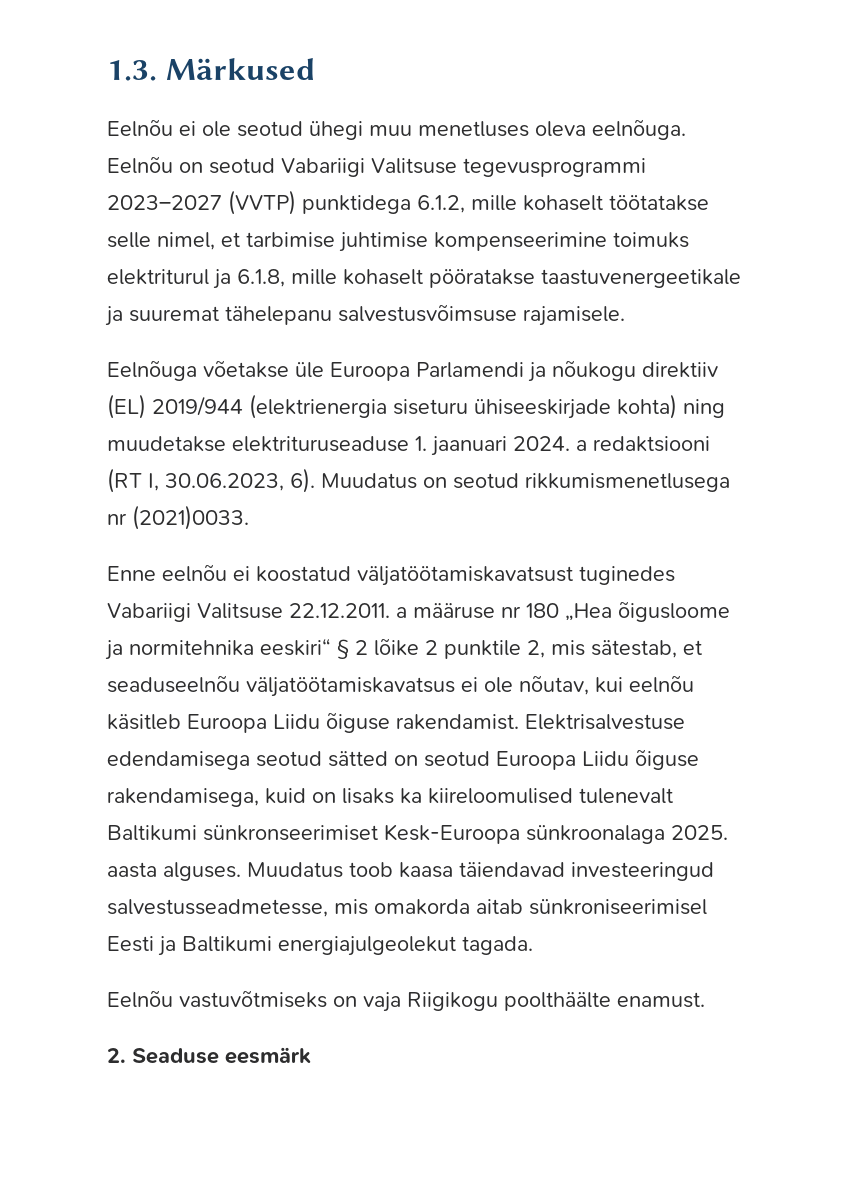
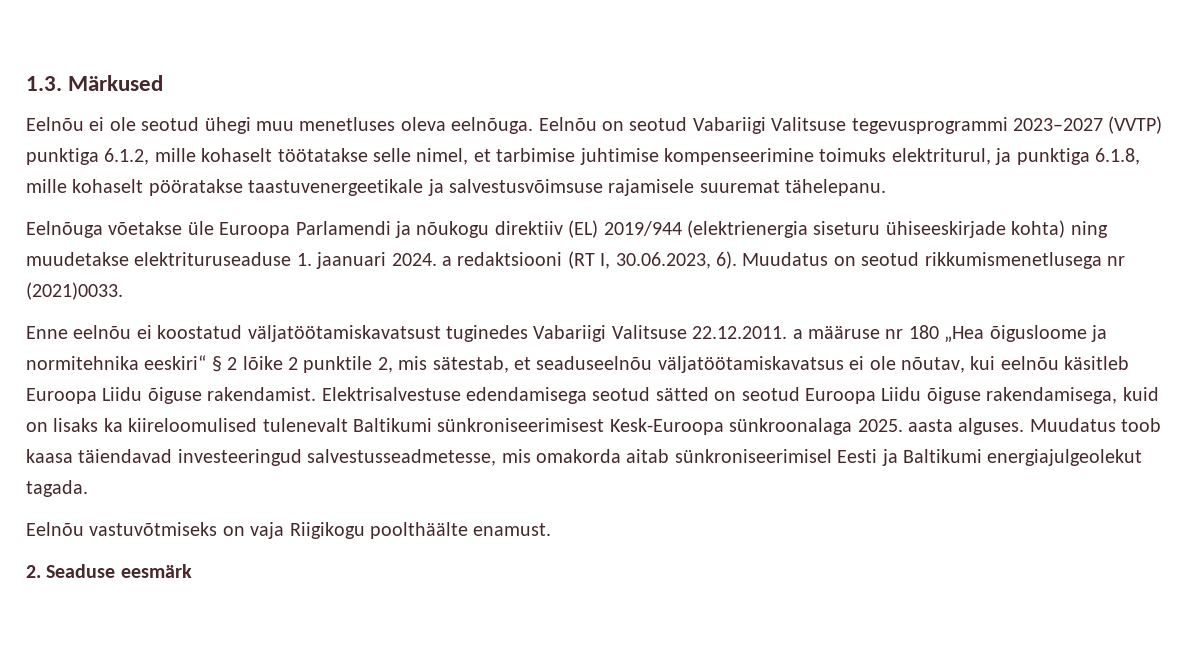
[302,195,411,214] punktidega -> [26,148,99,165] punktiga
[107,269,231,289] elektriturul ja -> [891,148,1090,165] elektriturul, ja punktiga
[129,304,625,326] suuremat tähelepanu salvestusvõimsuse rajamisele. -> [449,179,887,196] salvestusvõimsuse rajamisele suuremat tähelepanu.
[203,825,378,841] sünkronseerimiset -> [437,418,605,432] sünkroniseerimisest

